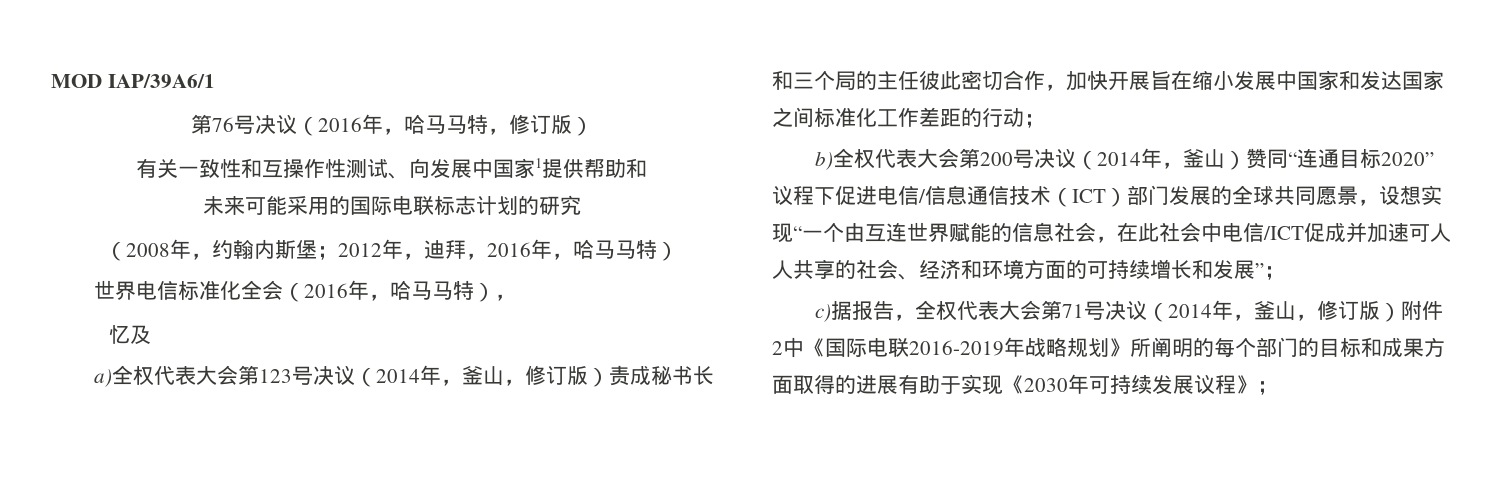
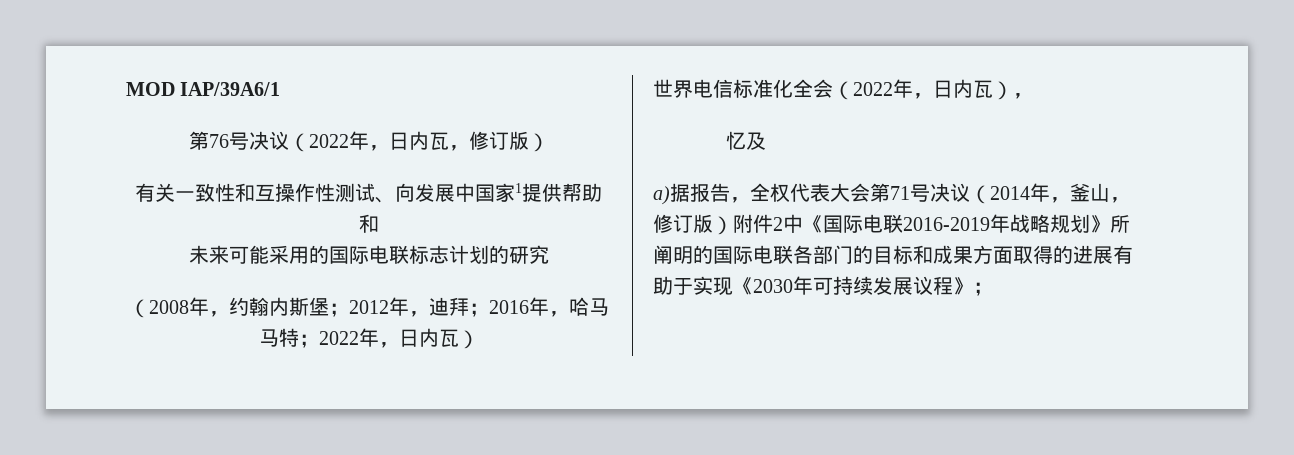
[317,114,488,135] 2016年，哈马马特 -> [308,131,449,151] 2022年，日内瓦
[466,239,657,260] ，2016年，哈马马特 -> [468,297,609,317] [258,328,459,348] ；2016年，哈马马特；2022年，日内瓦
[303,280,474,301] 2016年，哈马马特 -> [853,79,993,99] 2022年，日内瓦
[111,365,714,387] [772,70,1444,91] [772,107,1045,128] [814,148,1434,170] [772,185,1442,207] [772,222,1451,243] [772,259,1285,280] [814,304,831,322] 全权代表大会第123号决议（2014年，釜山，修订版）责成秘书长和三个局的主任彼此密切合作，加快开展旨在缩小发展中国家和发达国家之间标准化工作差距的行动； // b)全权代表大会第200号决议（2014年，釜山）赞同“连通目标2020”议程下促进电信/信息通信技术（ICT）部门发展的全球共同愿景，设想实现“一个由互连世界赋能的信息社会，在此社会中电信/ICT促成并加速可人人共享的社会、经济和环境方面的可持续增长和发展”； // c) -> (670, 195) none
[1214,337,1256,358] 每个 -> [713,245,813,264] 国际电联各

